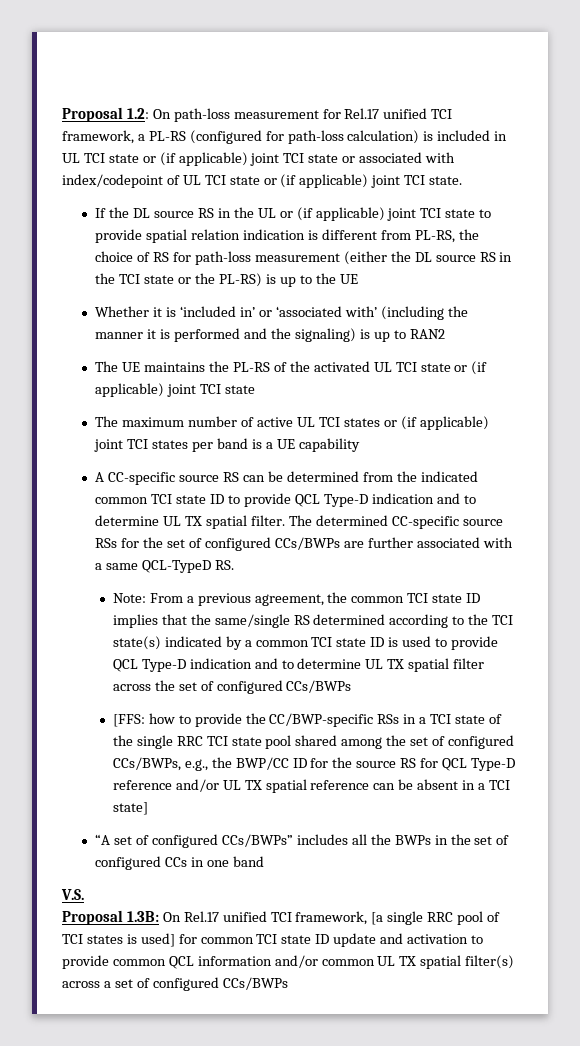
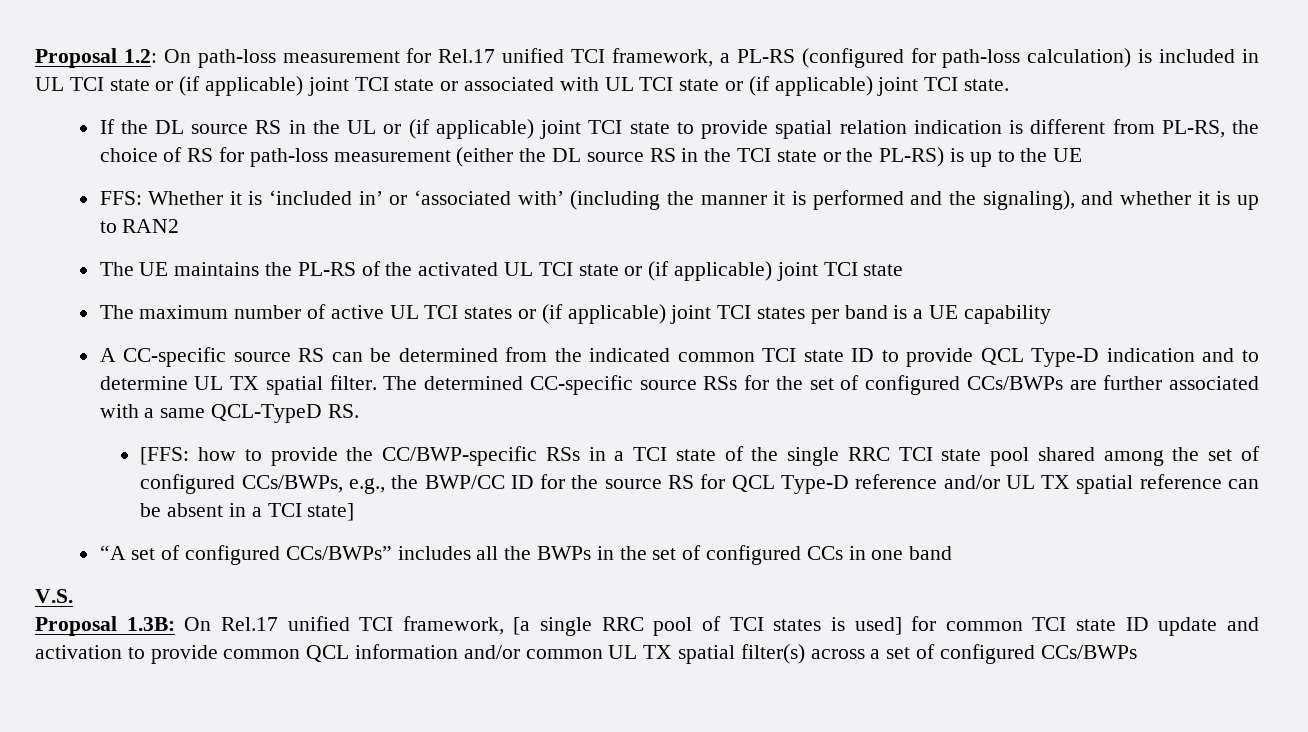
[62,174,180,188] index/codepoint of -> (599, 84) none
(358, 279) none -> [99,191,142,205] FFS:
[294,328,356,342] signaling) -> [982,190,1210,210] signaling), and whether it
[112,592,481,606] [112,614,514,628] [112,636,498,650] [112,658,485,672] [112,680,352,694] // Note: From a previous agreement, the common TCI state ID implies that the same/single RS determined according to the TCI state(s) indicated by a common TCI state ID is used to provide QCL Type-D indication and to determine UL TX spatial filter across the set of configured CCs/BWPs -> (359, 411) none

